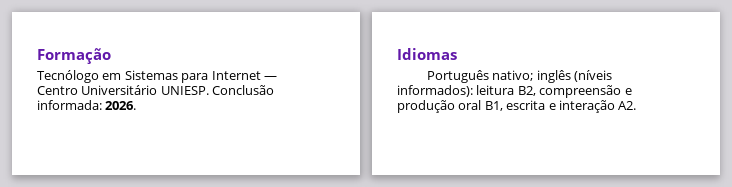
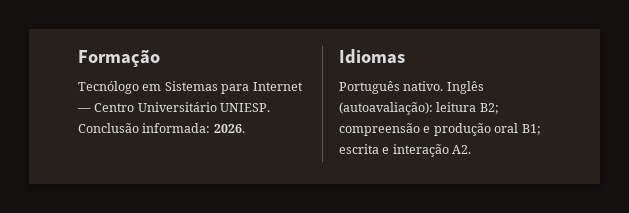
[492,70,612,83] [397,85,536,97] nativo; inglês (níveis informados): leitura B2, -> [403,81,484,94] [339,102,499,115] nativo. Inglês (autoavaliação): leitura B2;
[484,101,503,111] B1, -> [521,124,541,135] B1;

